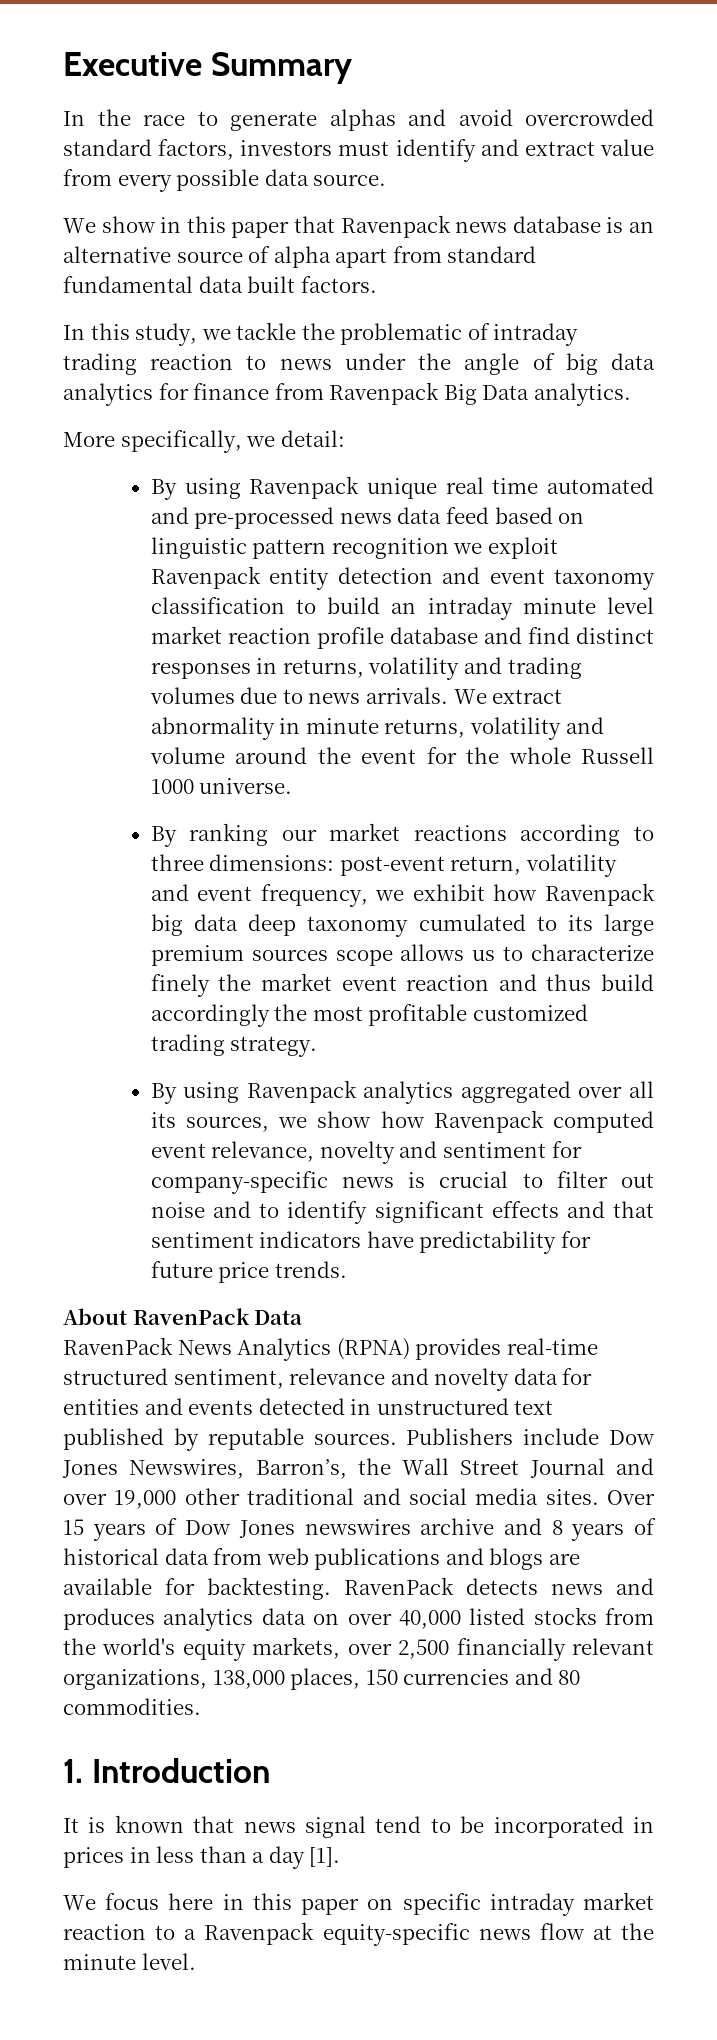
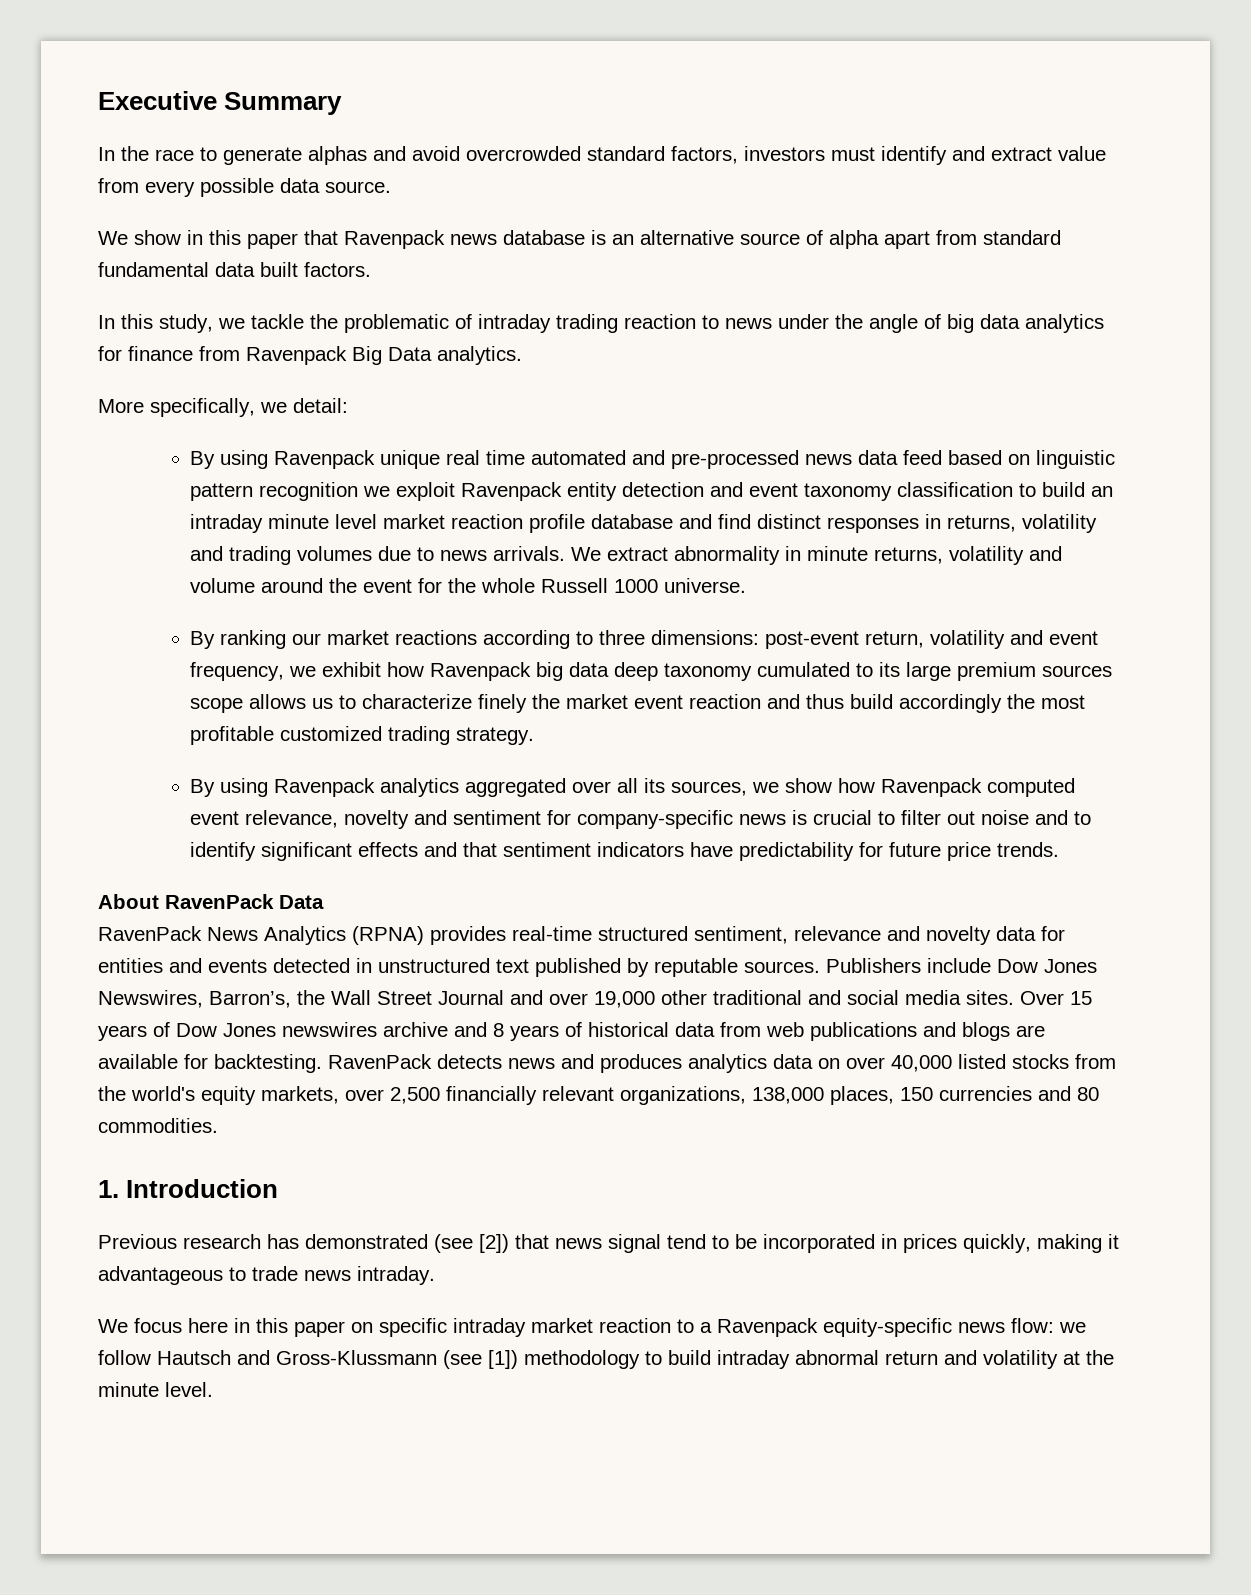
[63,1815,184,1833] It is known -> [98,1234,509,1253] Previous research has demonstrated (see [2])
[129,1846,341,1869] in less than a day [1]. -> [963,1234,1119,1253] [98,1266,435,1285] quickly, making it advantageous to trade news intraday.
[539,1923,585,1940] flow -> [1011,1318,1086,1333] [98,1350,1058,1369] flow: we follow Hautsch and Gross-Klussmann (see [1]) methodology to build intraday abnormal return and volatility

